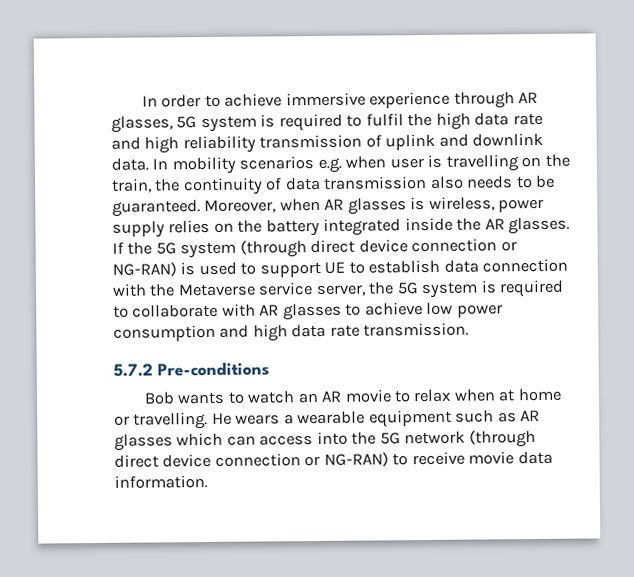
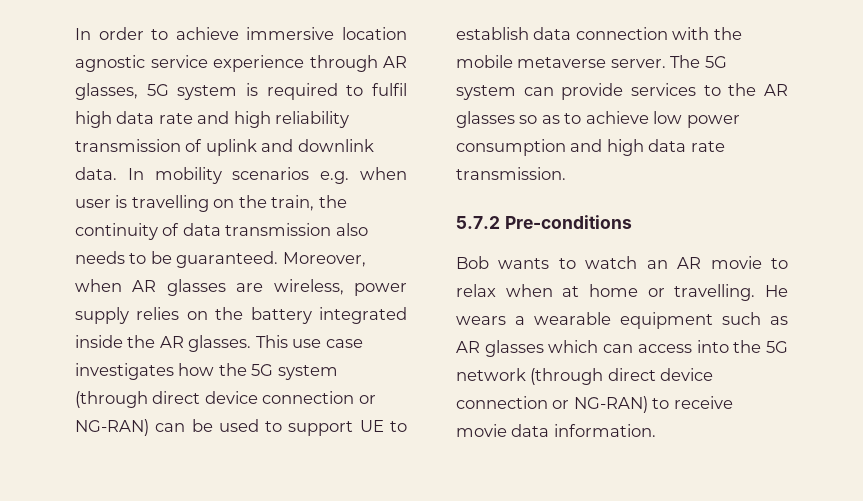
(366, 99) none -> [342,27,407,40] [75,55,208,72] location agnostic service
[407,112,433,127] the -> (407, 89) none
[410,197,426,211] is -> [236,283,264,292] are
[112,241,124,254] If -> [255,335,363,348] [75,363,215,380] This use case investigates how
[180,262,196,276] is -> [155,419,213,432] can be
[177,279,565,299] [113,302,342,321] Metaverse service server, the 5G system is required to collaborate with AR glasses -> [456,55,727,68] [456,83,788,100] [456,111,560,128] mobile metaverse server. The 5G system can provide services to the AR glasses so as

